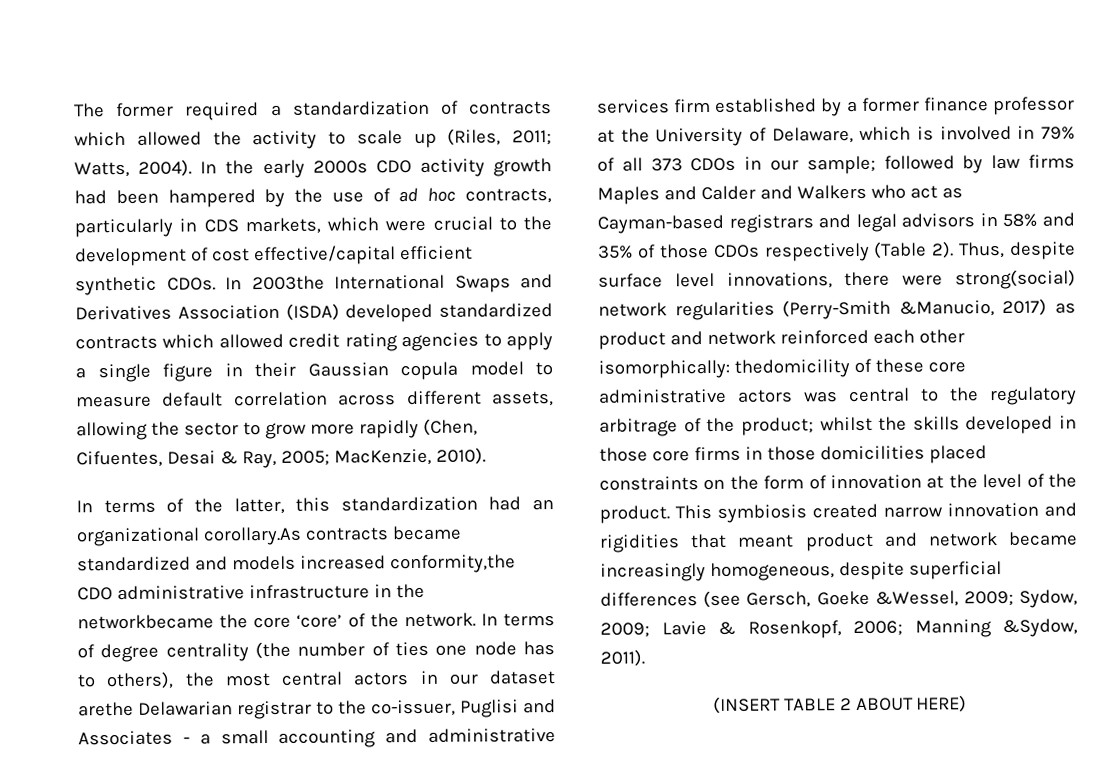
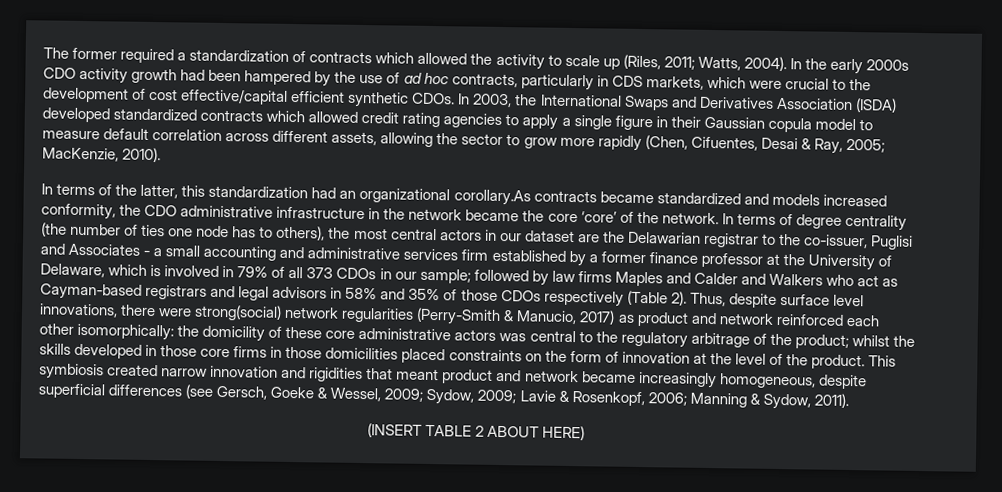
[251,275,325,291] 2003the -> [472,93,538,108] 2003, the
[389,554,516,574] conformity,the -> [41,203,142,220] conformity, the
[77,614,214,630] networkbecame -> [408,208,520,222] network became
[78,701,134,717] arethe -> [577,231,625,243] are the
[898,300,995,317] &Manucio, -> [503,310,578,325] & Manucio,
[733,359,850,378] thedomicility -> [177,325,266,342] the domicility
[874,590,959,607] &Wessel, -> [317,387,382,402] & Wessel,
[1002,618,1078,637] &Sydow, -> [749,393,811,410] & Sydow,

